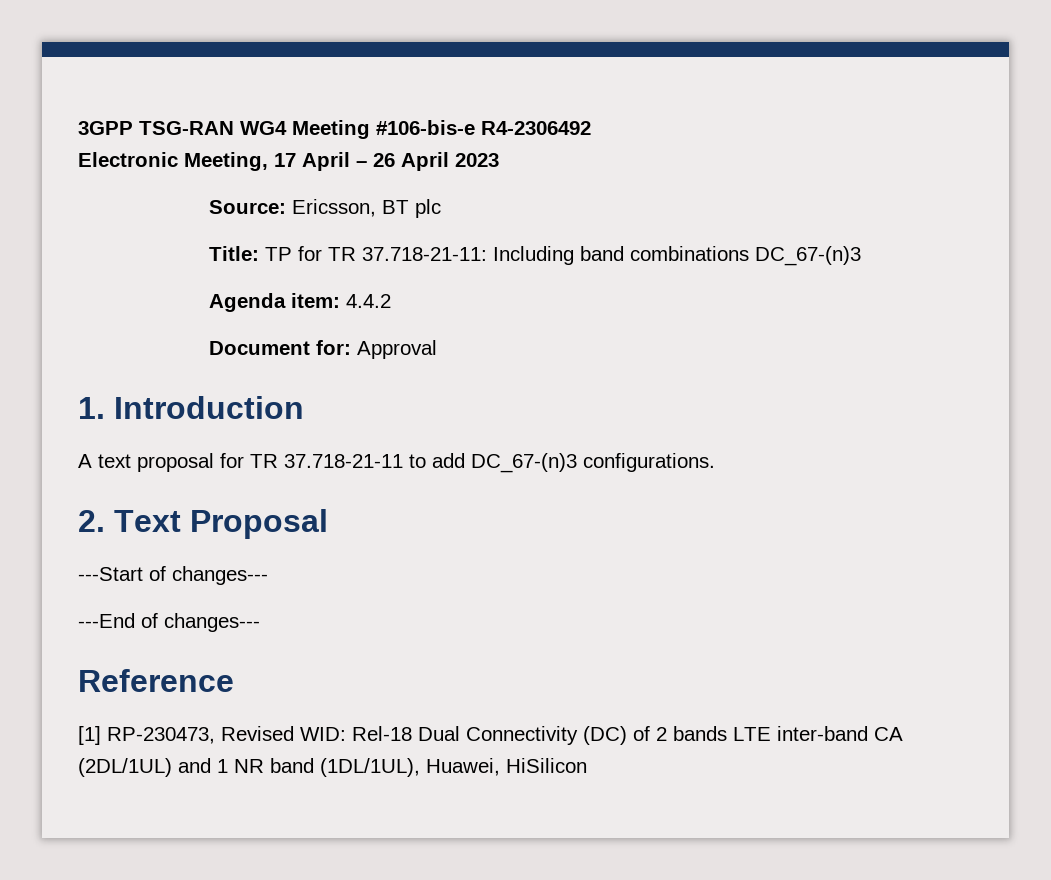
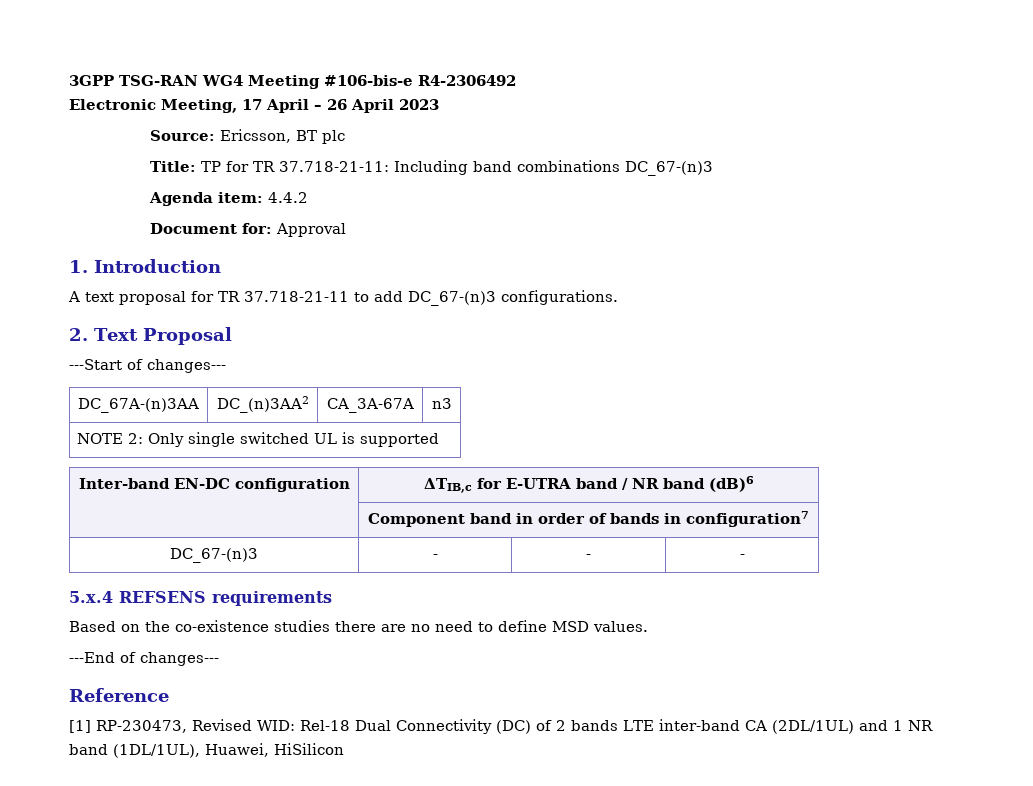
(268, 575) none -> [78,398,199,413] [216,396,309,413] [326,398,414,413] [431,398,452,409] [77,432,440,447] [78,478,350,492] [423,476,754,493] [368,511,809,527] [170,548,258,563] [432,554,438,559] [586,554,591,559] [739,554,745,559] [69,591,332,606] [69,620,648,632] // DC_67A-(n)3AA | DC_(n)3AA2 | CA_3A-67A | n3 // NOTE 2: Only single switched UL is supported // Inter-band EN-DC configuration | ΔTIB,c for E-UTRA band / NR band (dB)6 // | Component band in order of bands in configuration7 // DC_67-(n)3 | - | - | - // 5.x.4 REFSENS requirements // Based on the co-existence studies there are no need to define MSD values.

